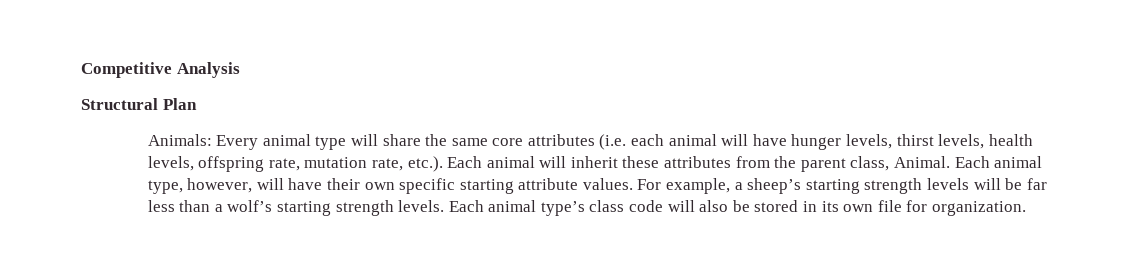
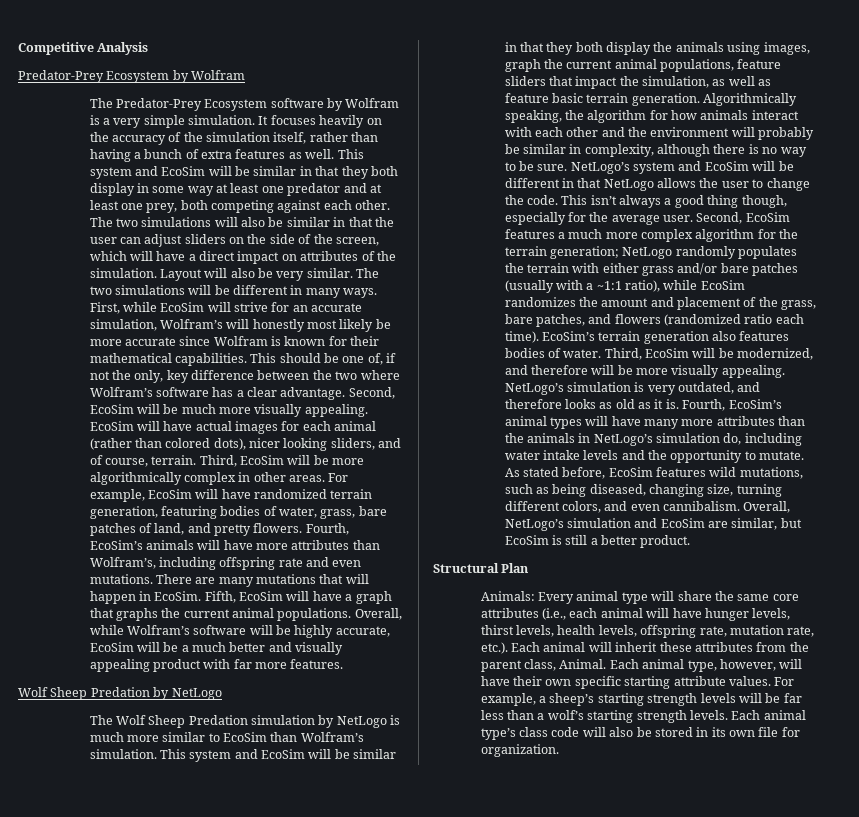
(240, 70) none -> [18,70,246,83] [89,98,400,111] [89,115,382,128] [89,132,379,145] [89,149,364,162] [89,166,398,179] [89,183,382,196] [89,200,391,213] [89,217,394,227] [89,234,379,247] [89,251,396,264] [89,268,380,281] [89,285,378,298] [89,302,363,314] [89,319,391,332] [89,336,380,346] [89,353,397,366] [89,370,400,383] [89,387,395,400] [89,404,368,417] [89,421,377,434] [89,438,402,451] [89,455,365,467] [89,472,349,485] [89,489,373,502] [89,506,387,519] [89,523,349,536] [89,540,380,550] [89,557,362,570] [89,574,369,587] [89,591,392,604] [89,608,402,621] [89,625,390,638] [89,642,344,655] [89,659,344,672] [18,687,222,700] [89,715,401,728] [89,732,364,742] [89,749,397,762] [504,42,810,55] [504,59,782,72] [504,76,772,89] [504,93,798,106] [504,110,799,123] [504,127,815,140] [504,144,807,157] [504,161,794,174] [504,178,810,191] [504,195,787,208] [504,212,790,225] [504,229,799,242] [504,246,798,259] [504,263,799,276] [504,280,745,293] [504,297,817,310] [504,314,804,327] [504,331,790,344] [504,348,814,360] [504,365,785,378] [504,382,761,395] [504,399,782,411] [504,416,806,429] [504,433,802,446] [504,450,805,463] [504,467,803,479] [504,484,782,497] [504,501,791,513] [504,518,802,531] [504,535,691,548] // Predator-Prey Ecosystem by Wolfram // The Predator-Prey Ecosystem software by Wolfram is a very simple simulation. It focuses heavily on the accuracy of the simulation itself, rather than having a bunch of extra features as well. This system and EcoSim will be similar in that they both display in some way at least one predator and at least one prey, both competing against each other. The two simulations will also be similar in that the user can adjust sliders on the side of the screen, which will have a direct impact on attributes of the simulation. Layout will also be very similar. The two simulations will be different in many ways. First, while EcoSim will strive for an accurate simulation, Wolfram’s will honestly most likely be more accurate since Wolfram is known for their mathematical capabilities. This should be one of, if not the only, key difference between the two where Wolfram’s software has a clear advantage. Second, EcoSim will be much more visually appealing. EcoSim will have actual images for each animal (rather than colored dots), nicer looking sliders, and of course, terrain. Third, EcoSim will be more algorithmically complex in other areas. For example, EcoSim will have randomized terrain generation, featuring bodies of water, grass, bare patches of land, and pretty flowers. Fourth, EcoSim’s animals will have more attributes than Wolfram’s, including offspring rate and even mutations. There are many mutations that will happen in EcoSim. Fifth, EcoSim will have a graph that graphs the current animal populations. Overall, while Wolfram’s software will be highly accurate, EcoSim will be a much better and visually appealing product with far more features. // Wolf Sheep Predation by NetLogo // The Wolf Sheep Predation simulation by NetLogo is much more similar to EcoSim than Wolfram’s simulation. This system and EcoSim will be similar in that they both display the animals using images, graph the current animal populations, feature sliders that impact the simulation, as well as feature basic terrain generation. Algorithmically speaking, the algorithm for how animals interact with each other and the environment will probably be similar in complexity, although there is no way to be sure. NetLogo’s system and EcoSim will be different in that NetLogo allows the user to change the code. This isn’t always a good thing though, especially for the average user. Second, EcoSim features a much more complex algorithm for the terrain generation; NetLogo randomly populates the terrain with either grass and/or bare patches (usually with a ~1:1 ratio), while EcoSim randomizes the amount and placement of the grass, bare patches, and flowers (randomized ratio each time). EcoSim’s terrain generation also features bodies of water. Third, EcoSim will be modernized, and therefore will be more visually appealing. NetLogo’s simulation is very outdated, and therefore looks as old as it is. Fourth, EcoSim’s animal types will have many more attributes than the animals in NetLogo’s simulation do, including water intake levels and the opportunity to mutate. As stated before, EcoSim features wild mutations, such as being diseased, changing size, turning different colors, and even cannibalism. Overall, NetLogo’s simulation and EcoSim are similar, but EcoSim is still a better product.
[599,134,627,150] (i.e. -> [542,608,567,620] (i.e.,

